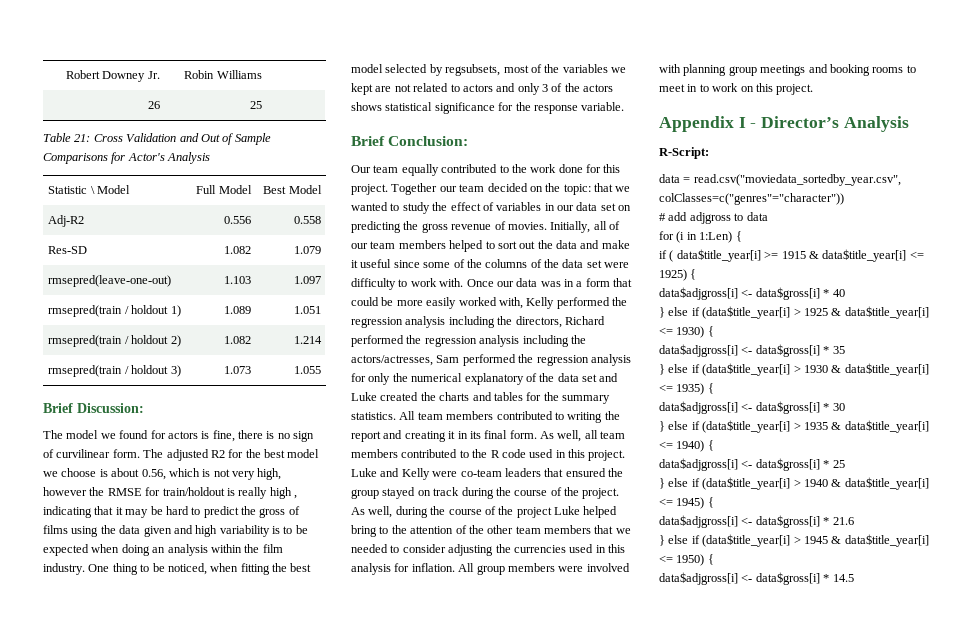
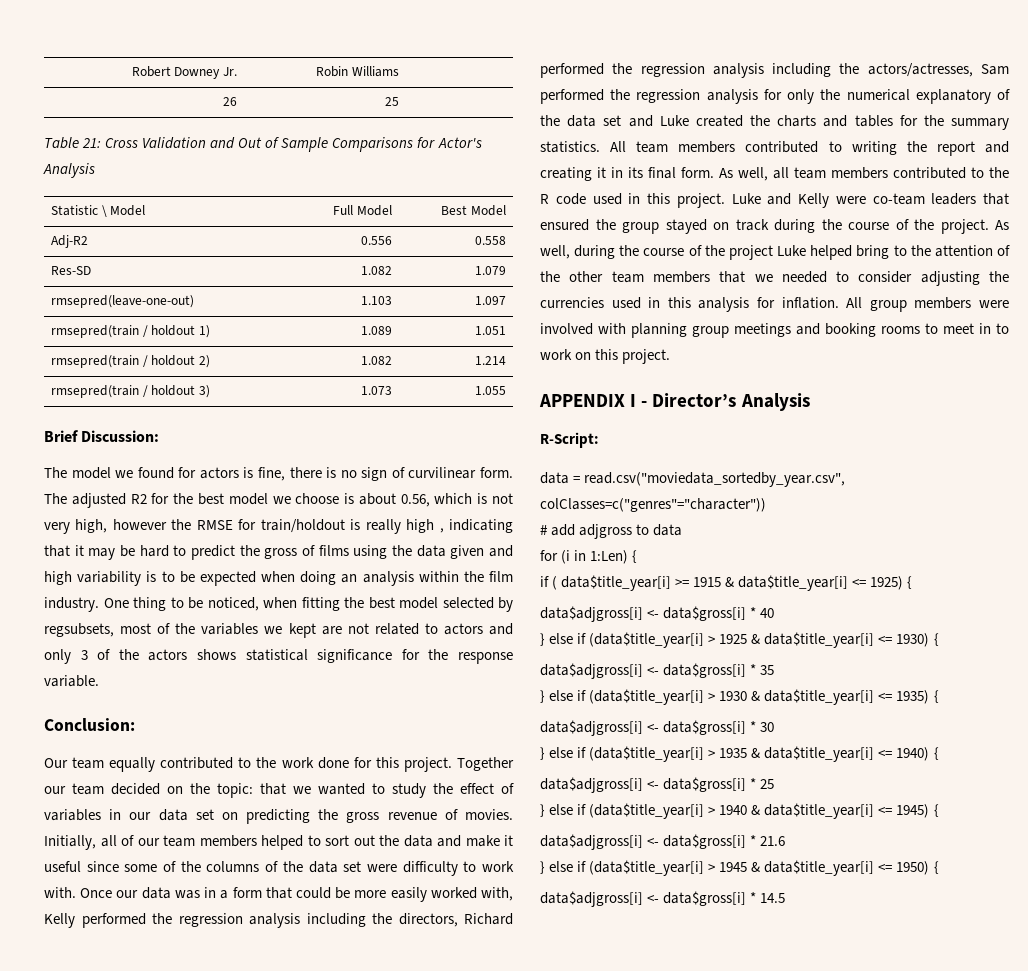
[351,136,385,146] Brief -> (99, 681) none
[659,116,734,132] Appendix -> [539,394,625,407] APPENDIX

